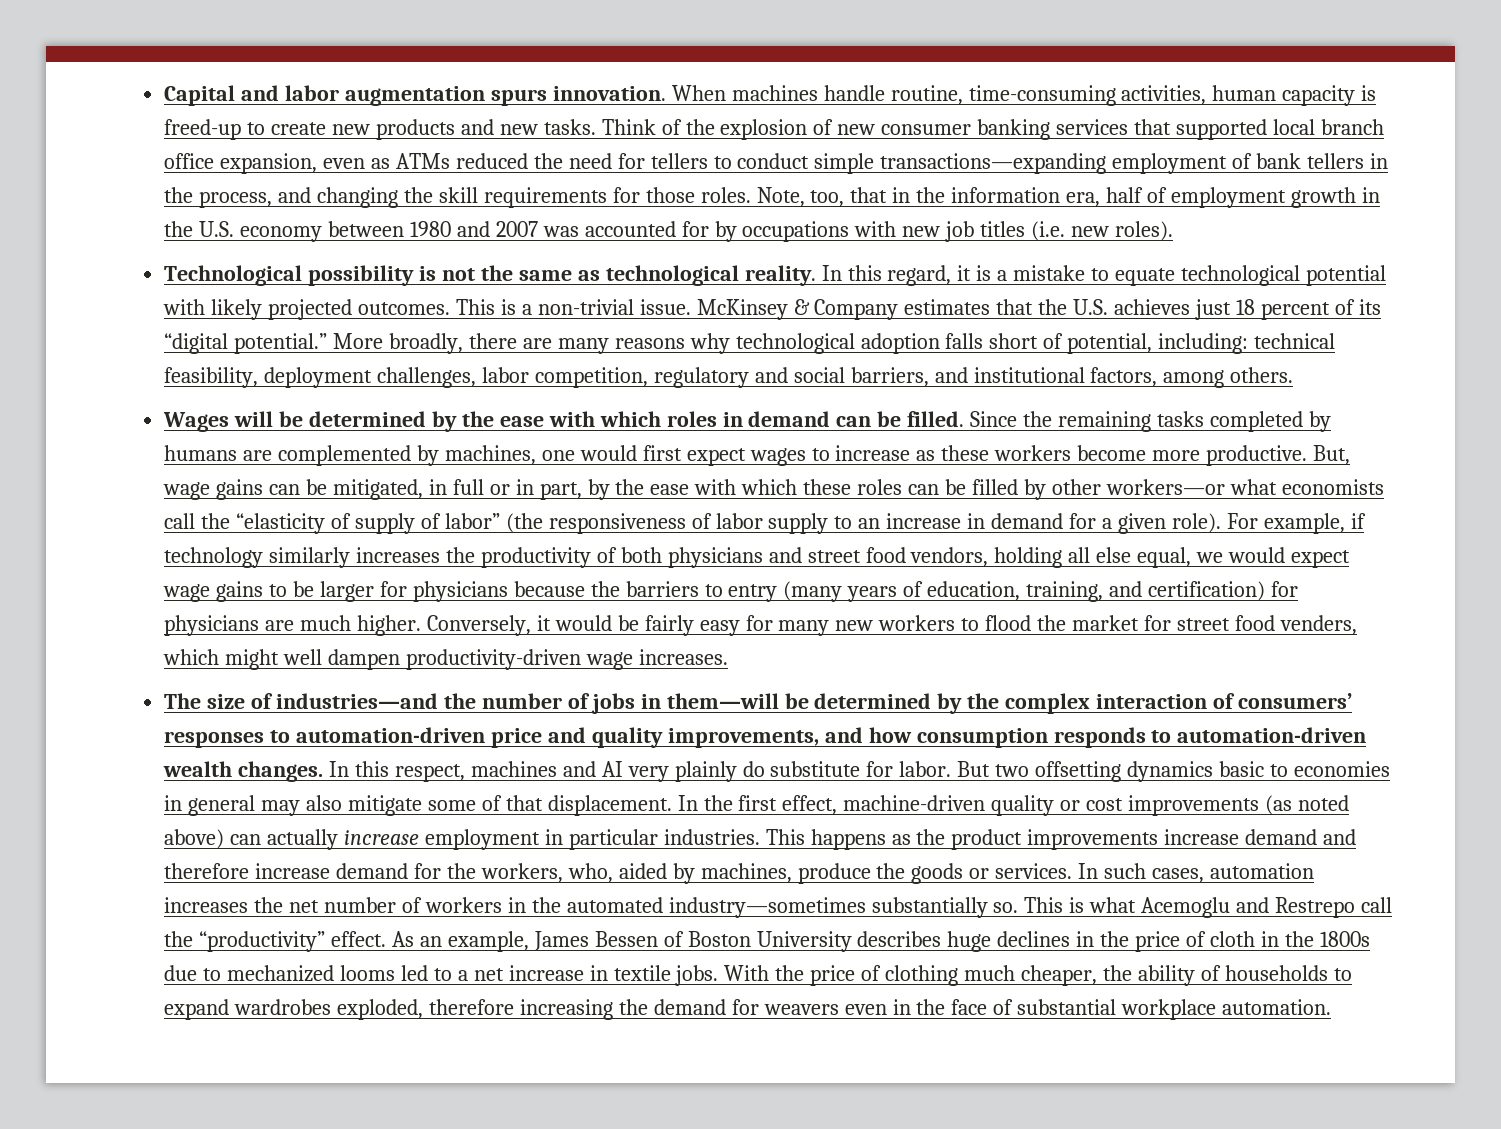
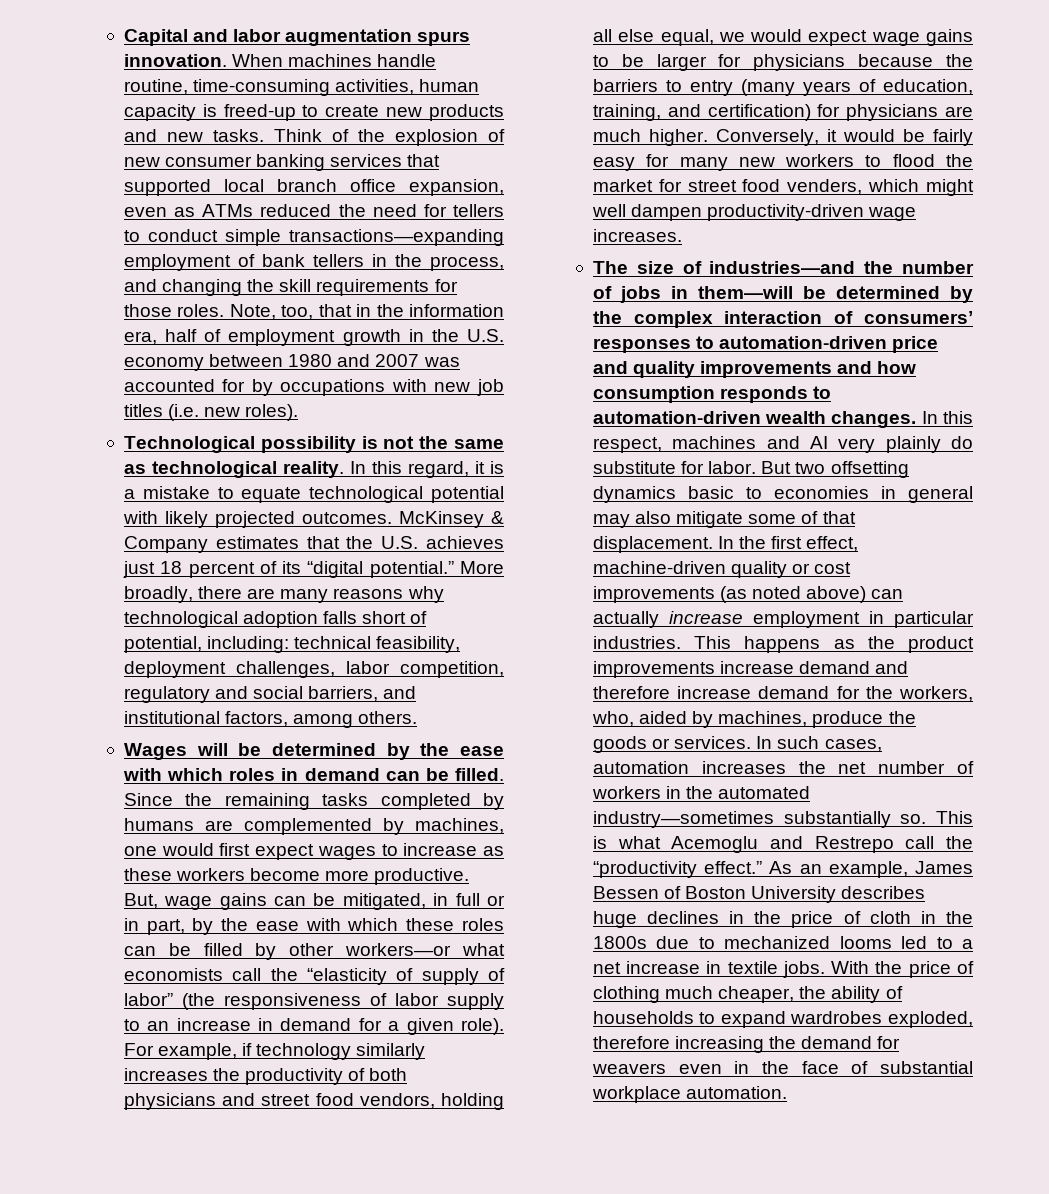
[455,299,691,315] This is a non-trivial issue. -> (392, 518) none
[667,728,819,748] improvements, -> [700,361,833,378] improvements
[199,931,386,952] “productivity” effect. -> [592,861,763,878] “productivity effect.”

